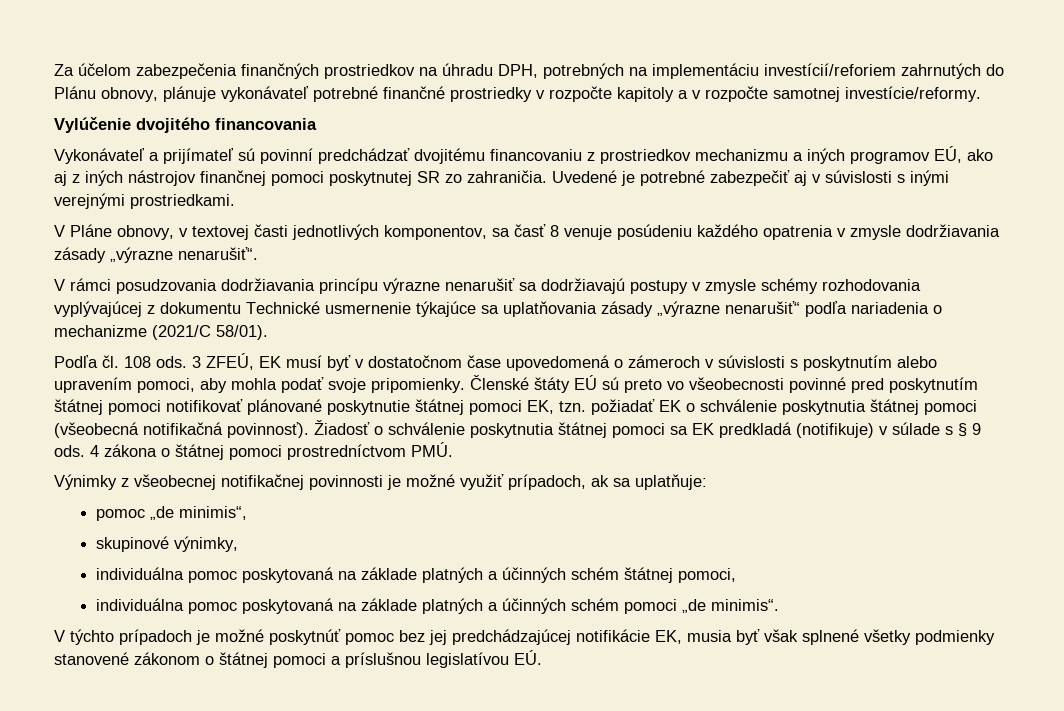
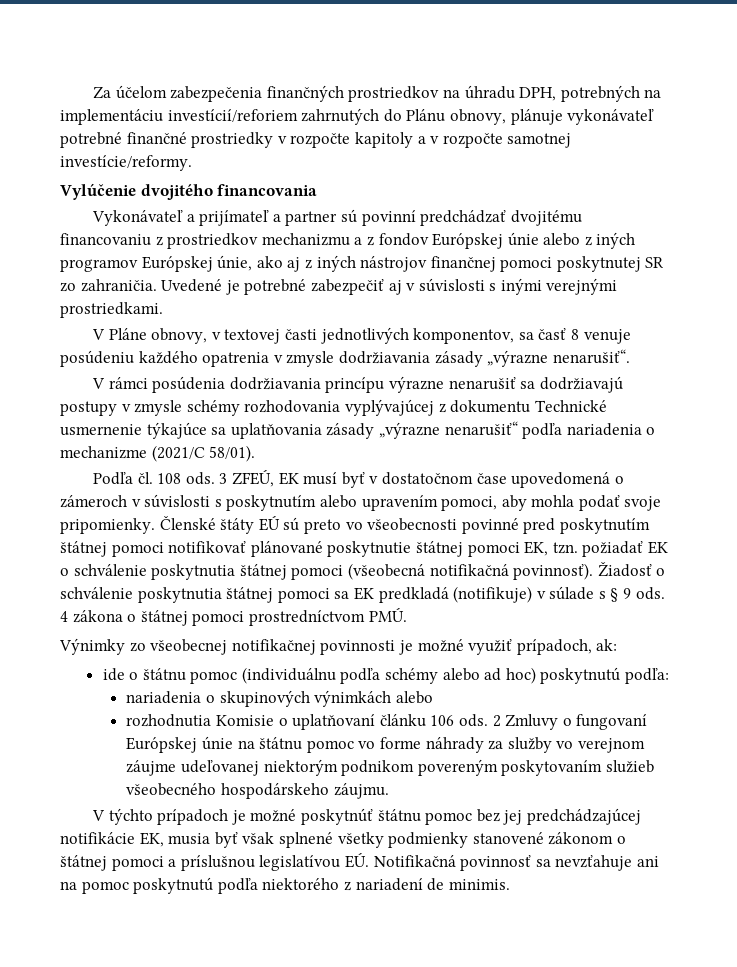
(233, 156) none -> [272,211,338,226] a partner
[807,146,962,164] iných programov EÚ, -> [366,232,636,249] [60,255,253,272] z fondov Európskej únie alebo z iných programov Európskej únie,
[116,279,217,294] posudzovania -> [152,376,226,393] posúdenia
[121,478,129,487] z -> [129,642,146,652] zo
[591,474,707,490] [95,506,247,521] [95,536,238,552] [95,567,736,583] [95,598,779,614] ak sa uplatňuje: // pomoc „de minimis“, // skupinové výnimky, // individuálna pomoc poskytovaná na základe platných a účinných schém štátnej pomoci, // individuálna pomoc poskytovaná na základe platných a účinných schém pomoci „de minimis“. -> [596,639,618,651] [102,667,670,684] [126,690,433,707] [126,714,648,730] [126,736,645,753] [126,759,654,776] [126,783,389,799] ak: // ide o štátnu pomoc (individuálnu podľa schémy alebo ad hoc) poskytnutú podľa: // nariadenia o skupinových výnimkách alebo // rozhodnutia Komisie o uplatňovaní článku 106 ods. 2 Zmluvy o fungovaní Európskej únie na štátnu pomoc vo forme náhrady za služby vo verejnom záujme udeľovanej niektorým podnikom povereným poskytovaním služieb všeobecného hospodárskeho záujmu.
(341, 637) none -> [377,809,421,822] štátnu
(542, 657) none -> [373,855,659,871] [60,877,510,894] Notifikačná povinnosť sa nevzťahuje ani na pomoc poskytnutú podľa niektorého z nariadení de minimis.

